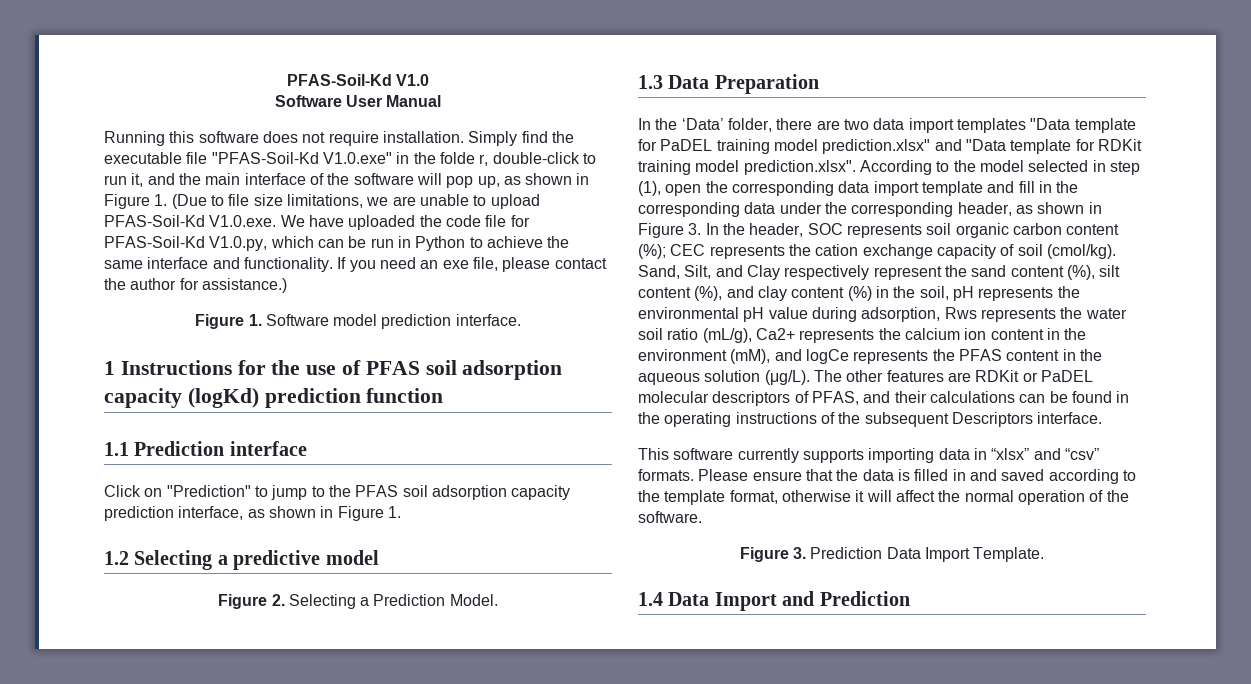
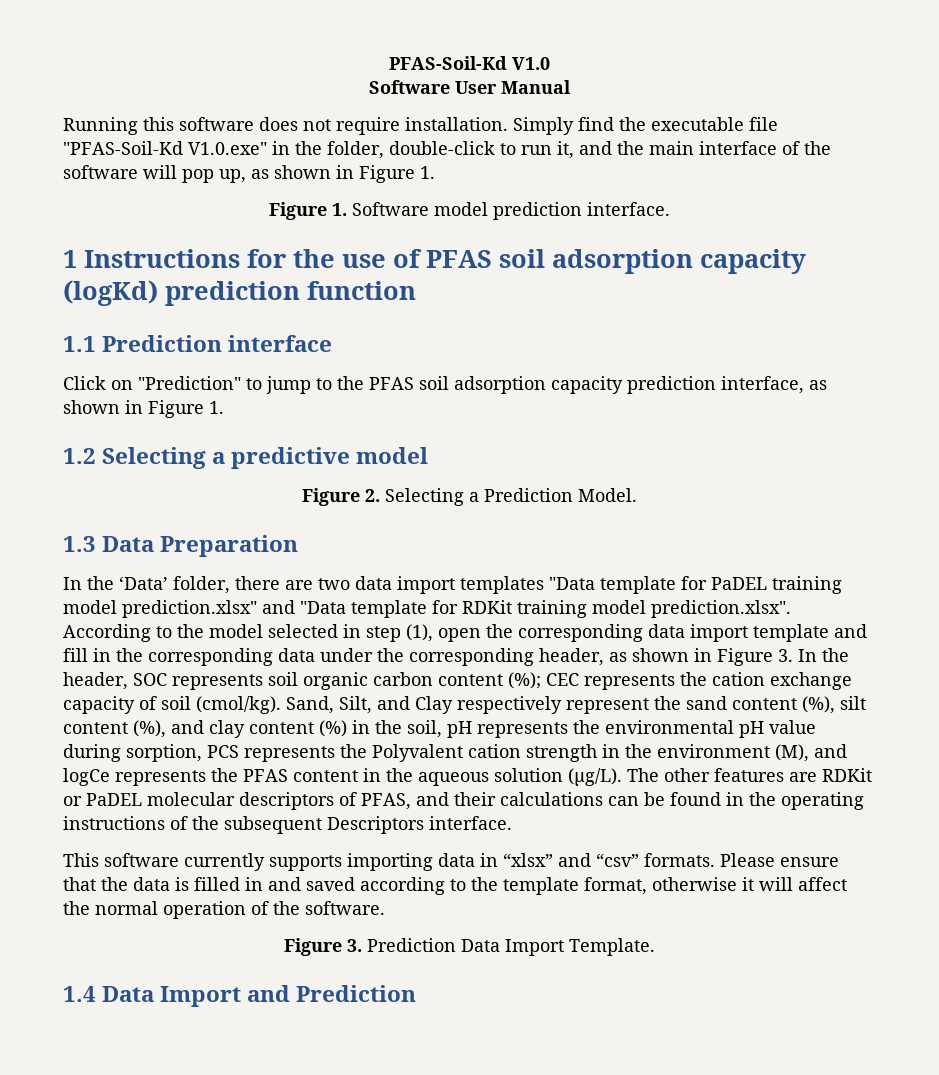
[439,152,489,166] folde r, -> [327,141,384,159] folder,
[171,194,540,209] [104,215,530,230] [104,236,570,251] [104,257,607,272] [104,278,287,293] (Due to file size limitations, we are unable to upload PFAS-Soil-Kd V1.0.exe. We have uploaded the code file for PFAS-Soil-Kd V1.0.py, which can be run in Python to achieve the same interface and functionality. If you need an exe file, please contact the author for assistance.) -> (435, 172) none
[861,307,1127,322] [638,328,1044,343] adsorption, Rws represents the water soil ratio (mL/g), Ca2+ represents the calcium ion content -> [126,744,597,762] sorption, PCS represents the Polyvalent cation strength
[730,349,771,364] (mM), -> [775,744,809,762] (M),

